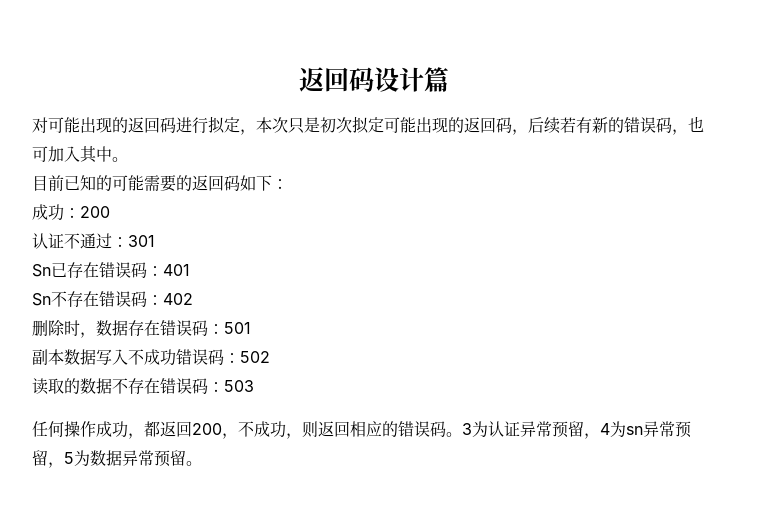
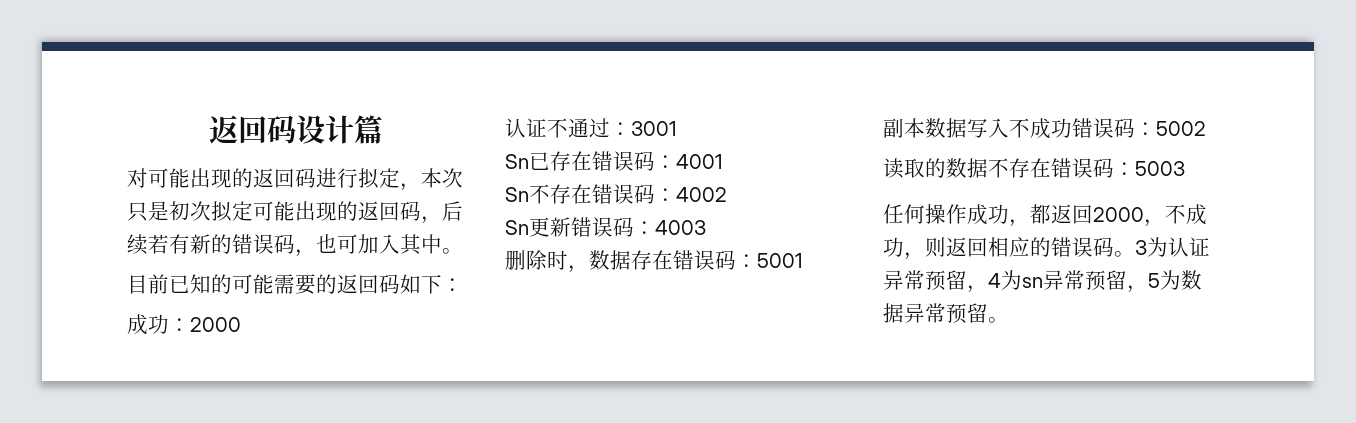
[80,206,110,218] 200 -> [190,317,241,332] 2000
[128,235,155,247] 301 -> [631,121,676,136] 3001
[163,264,190,276] 401 -> [676,154,722,169] 4001
[163,293,193,305] 402 -> [676,187,727,202] [505,217,706,237] 4002 // Sn更新错误码：4003
[224,322,251,334] 501 -> [757,253,802,268] 5001
[240,351,270,363] 502 -> [1156,121,1206,136] 5002
[224,380,254,392] 503 -> [1135,161,1185,176] 5003
[192,423,222,435] 200 -> [1093,207,1144,222] 2000

